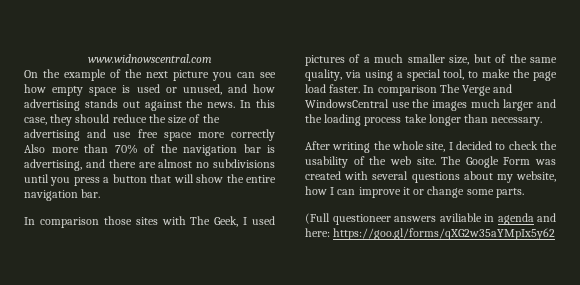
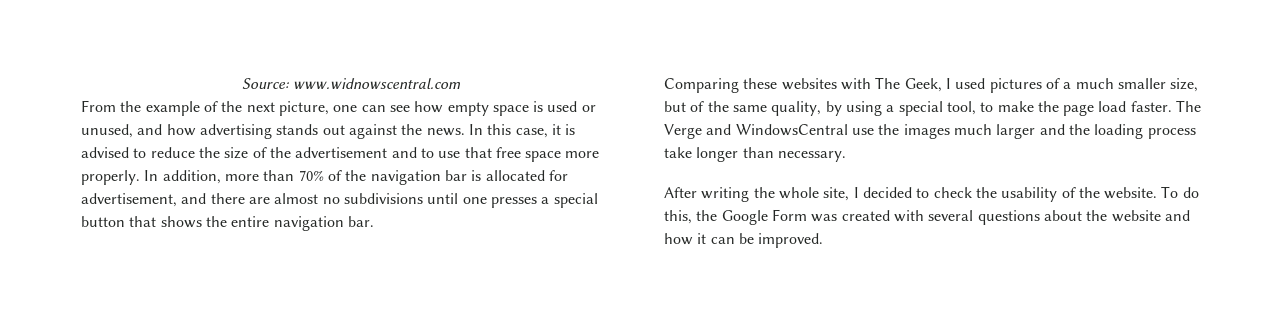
(87, 58) none -> [241,78,289,89] Source:
[24,70,38,78] On -> [81,100,116,112] From
[173,70,232,81] picture you -> [278,101,358,116] picture, one
[50,114,110,126] they should -> [551,124,576,135] [81,147,147,158] it is advised to
[24,129,275,141] [24,144,45,153] advertising and use free space more correctly Also -> [295,147,600,162] [81,170,221,185] advertisement and to use that free space more properly. In addition,
[24,159,82,171] advertising, -> [485,170,568,181] [81,193,177,207] allocated for advertisement,
[50,174,224,186] you press a button that will show -> [462,193,598,208] [81,216,202,228] one presses a special button that shows
[24,216,158,228] In comparison those sites -> [664,78,837,93] Comparing these websites
[344,70,361,78] via -> [825,101,842,116] by
[363,85,437,96] In comparison -> (1172, 106) none
[389,156,462,165] web site. The -> [1104,186,1199,199] [664,210,718,224] website. To do this, the
[496,171,556,183] [305,186,524,198] [305,213,556,225] [305,228,556,240] my website, how I can improve it or change some parts. // (Full questioneer answers aviliable in agenda and here: https://goo.gl/forms/qXG2w35aYMpIx5y62 -> [1086,210,1190,222] [664,233,824,248] the website and how it can be improved.

